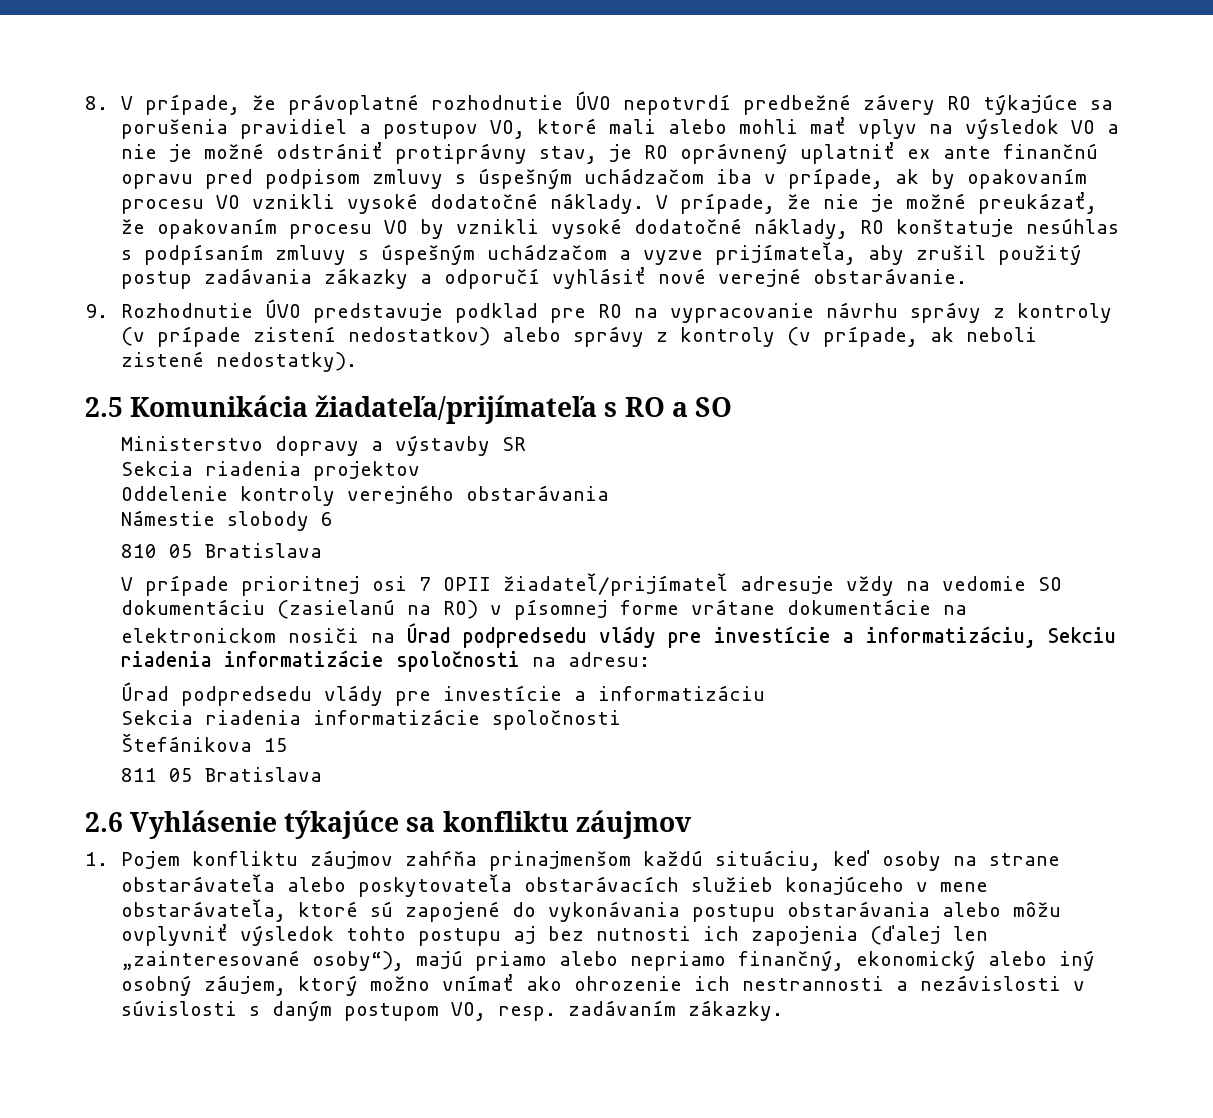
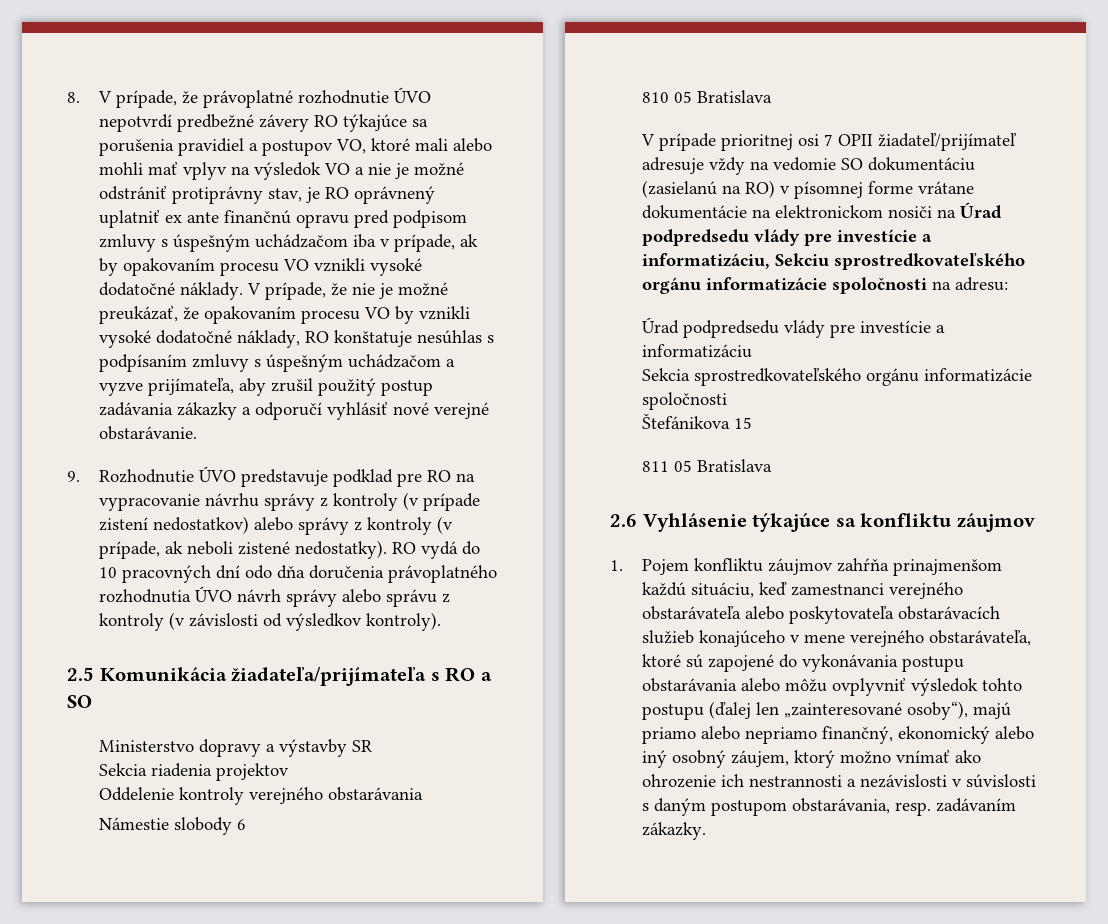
(357, 362) none -> [392,541,481,559] [99,565,498,583] [99,586,451,607] [99,612,442,631] RO vydá do 10 pracovných dní odo dňa doručenia právoplatného rozhodnutia ÚVO návrh správy alebo správu z kontroly (v závislosti od výsledkov kontroly).
[120,651,212,667] riadenia -> [834,253,1026,270] [642,277,702,294] sprostredkovateľského orgánu
[204,710,301,725] riadenia -> [694,368,920,386] sprostredkovateľského orgánu
[881,851,1060,871] osoby na strane -> [791,582,964,599] zamestnanci verejného
(988, 887) none -> [850,630,925,647] verejného
[512,926,858,946] aj bez nutnosti ich zapojenia -> (705, 712) none
[450,1002,486,1021] VO, -> [792,798,891,814] obstarávania,

